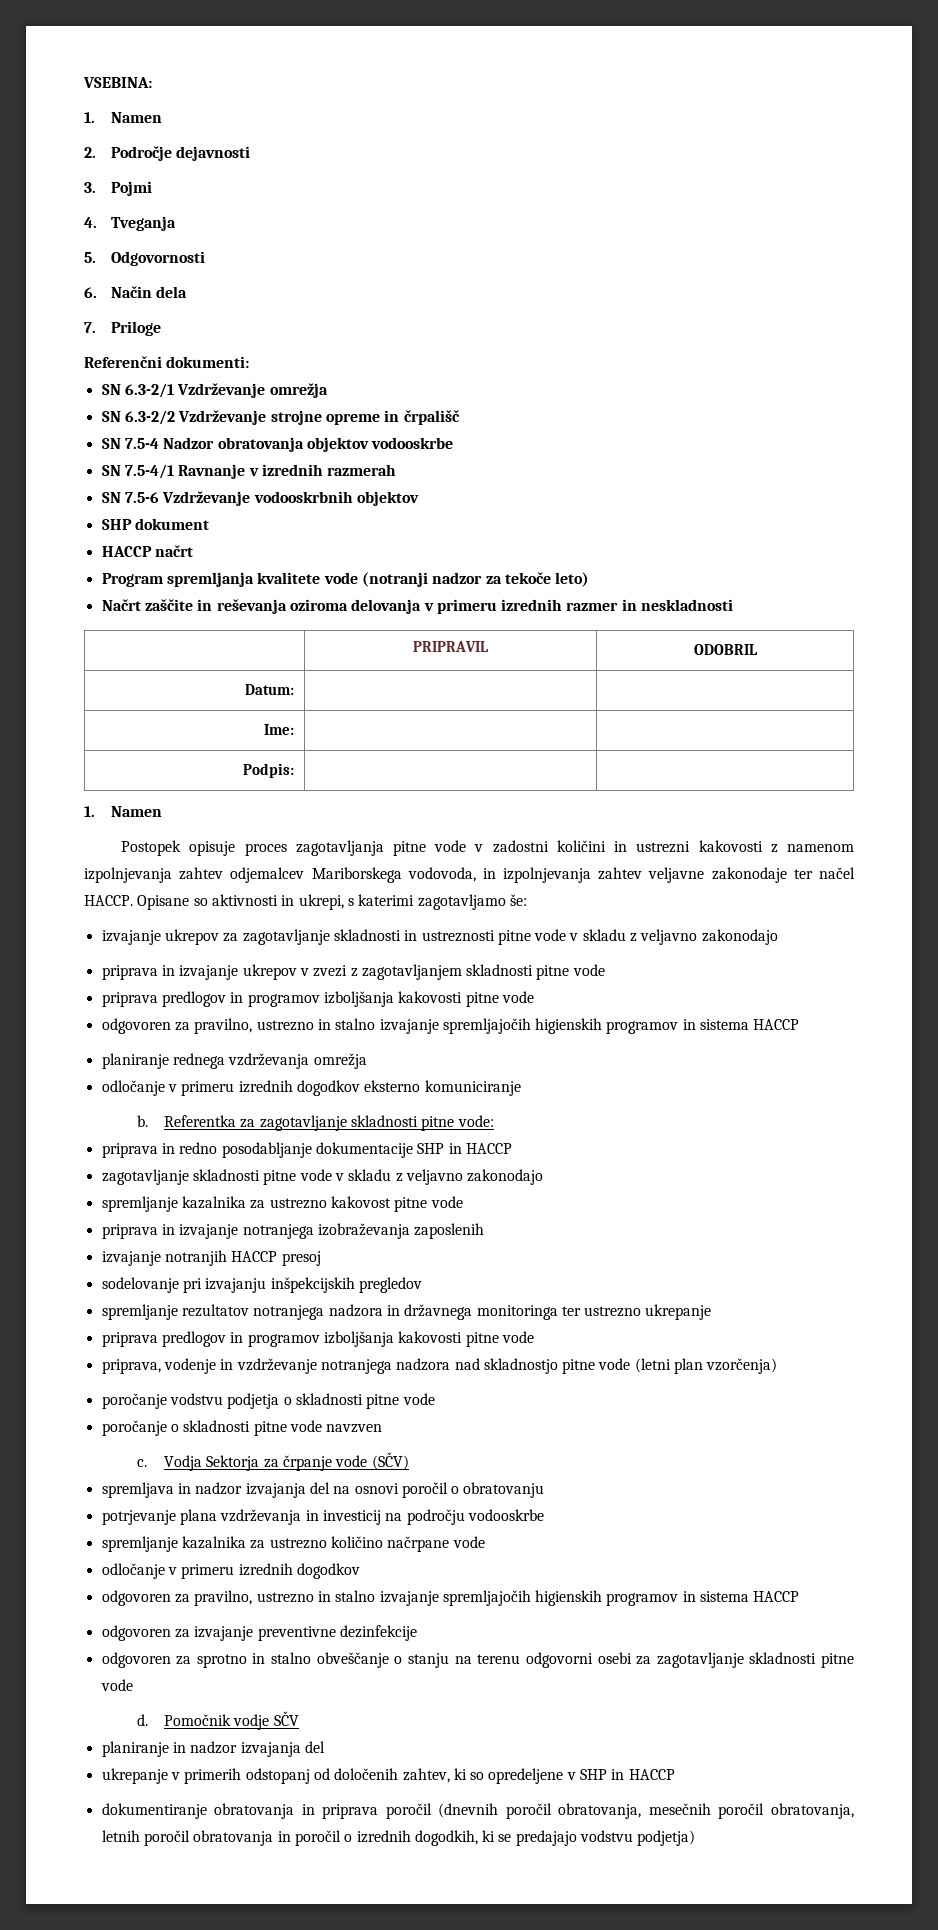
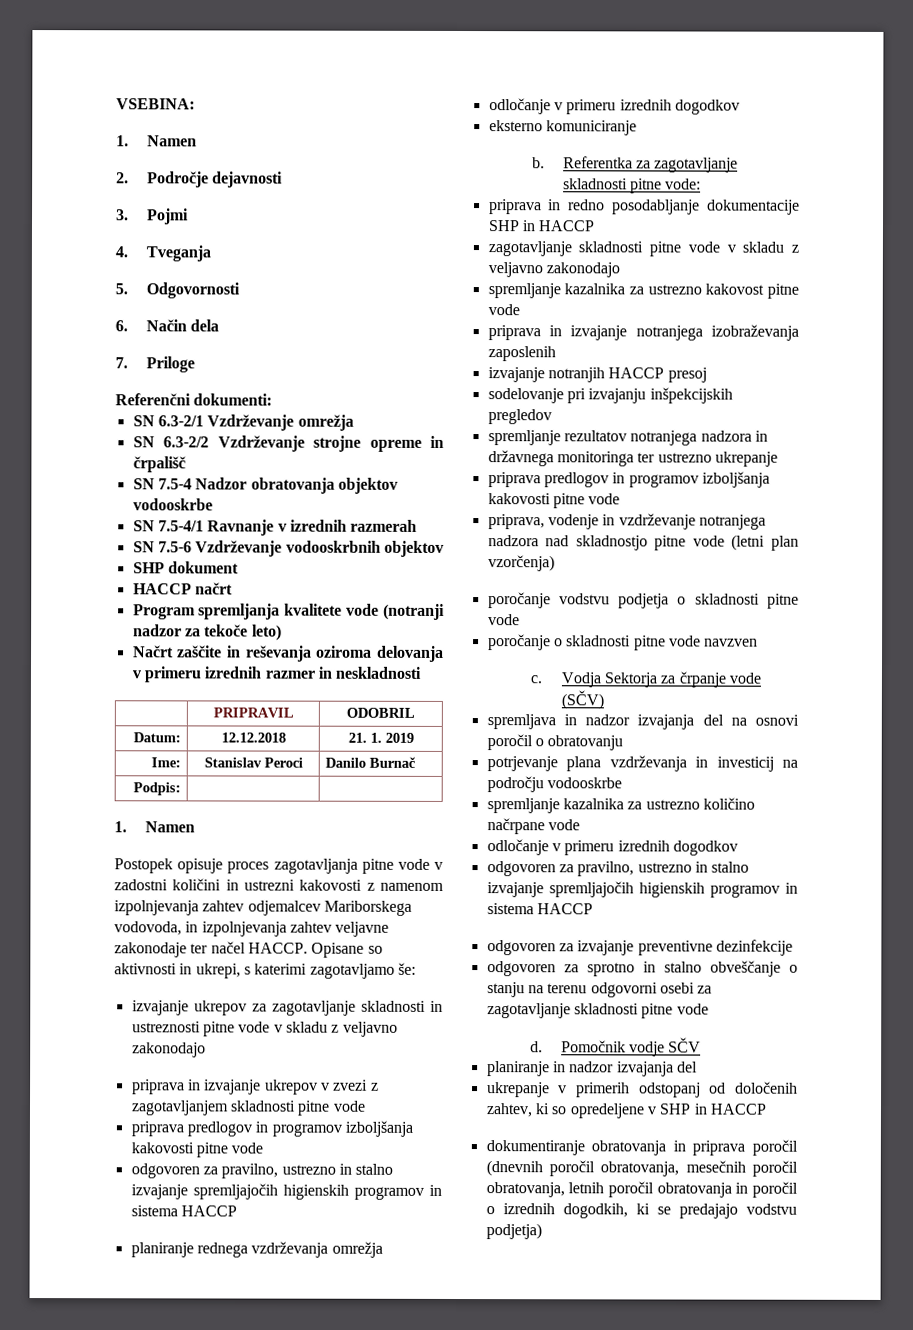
[264,724,295,735] | // Ime: | | -> [220,732,286,743] [347,732,414,743] [150,757,181,768] [203,757,303,768] [325,756,417,768] 12.12.2018 | 21. 1. 2019 // Ime: | Stanislav Peroci | Danilo Burnač
(360, 1088) none -> (740, 107) //

